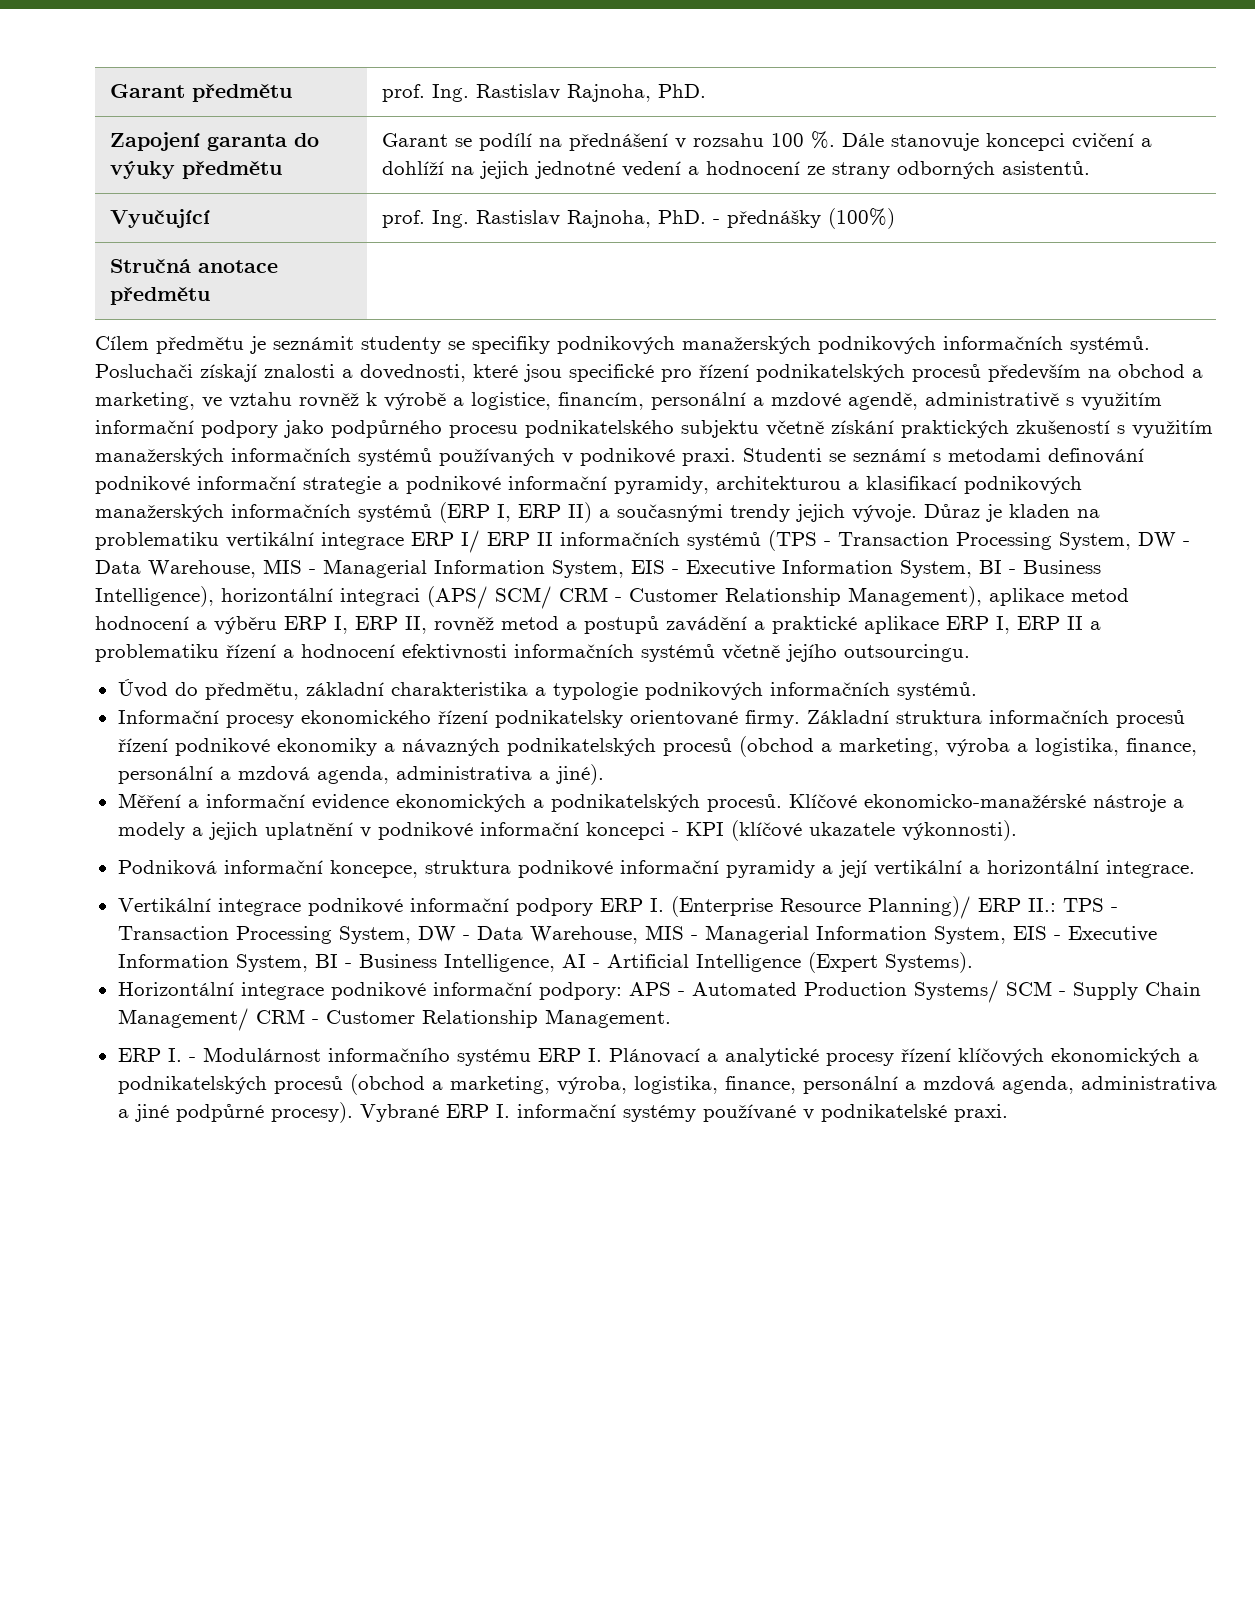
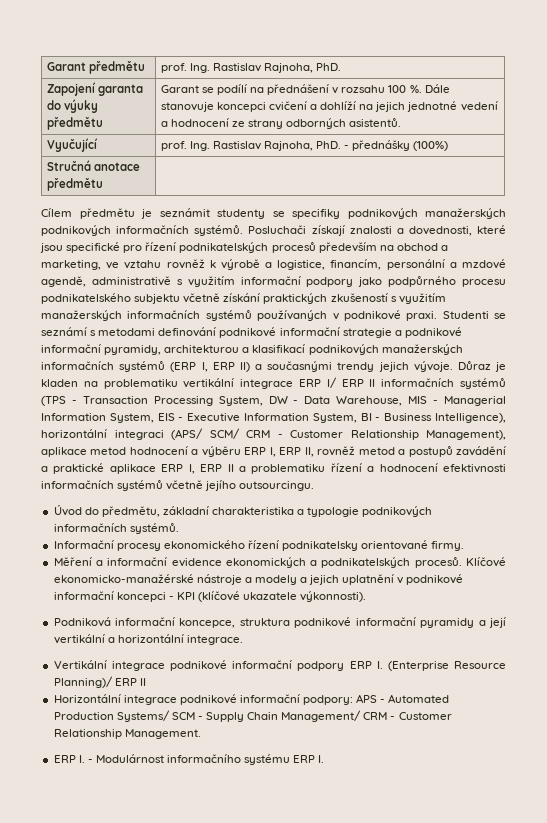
[806,710,1185,728] [117,736,1197,757] [117,764,604,785] Základní struktura informačních procesů řízení podnikové ekonomiky a návazných podnikatelských procesů (obchod a marketing, výroba a logistika, finance, personální a mzdová agenda, administrativa a jiné). -> (465, 546) none
[1027,898,1118,912] [117,925,1157,944] [117,952,973,973] II.: TPS - Transaction Processing System, DW - Data Warehouse, MIS - Managerial Information System, EIS - Executive Information System, BI - Business Intelligence, AI - Artificial Intelligence (Expert Systems). -> [139,678,146,686] II
[608,1048,1199,1066] [117,1074,1217,1095] [117,1102,1008,1123] Plánovací a analytické procesy řízení klíčových ekonomických a podnikatelských procesů (obchod a marketing, výroba, logistika, finance, personální a mzdová agenda, administrativa a jiné podpůrné procesy). Vybrané ERP I. informační systémy používané v podnikatelské praxi. -> (325, 759) none

